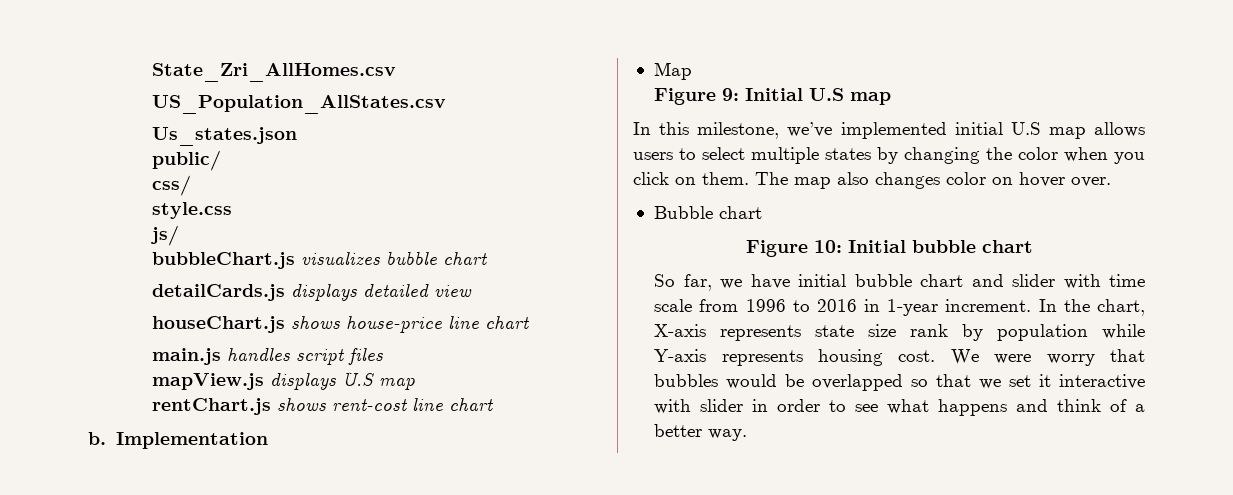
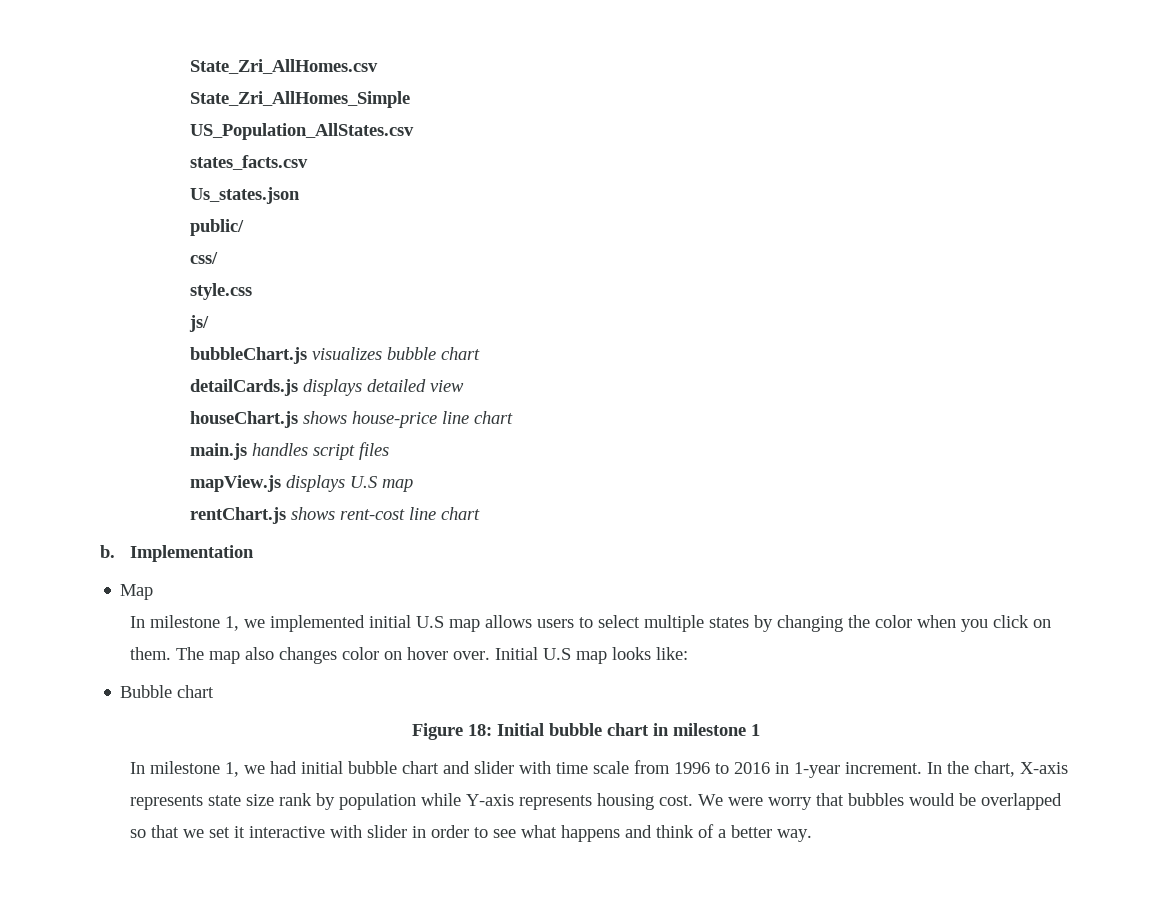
(396, 72) none -> [189,91,410,108] // State_Zri_AllHomes_Simple
(446, 104) none -> [189,155,308,170] // states_facts.csv
[654,88,892,105] [633,122,833,139] Figure 9: Initial U.S map // In this milestone, we’ve -> [129,615,265,631] In milestone 1, we
(1111, 182) none -> [494,647,688,664] Initial U.S map looks like:
[813,240,842,253] 10: -> [467,724,492,736] 18:
[654,274,790,291] // So far, we have -> [652,723,760,736] [129,761,297,777] in milestone 1 // In milestone 1, we had

